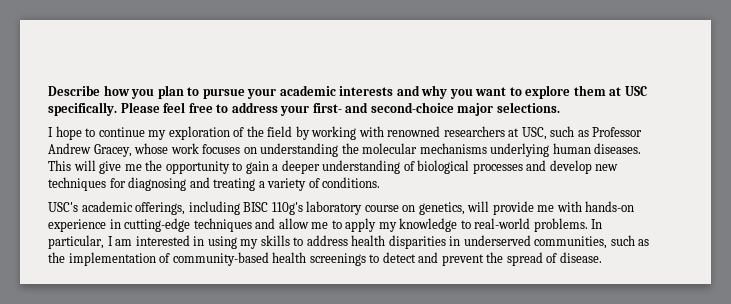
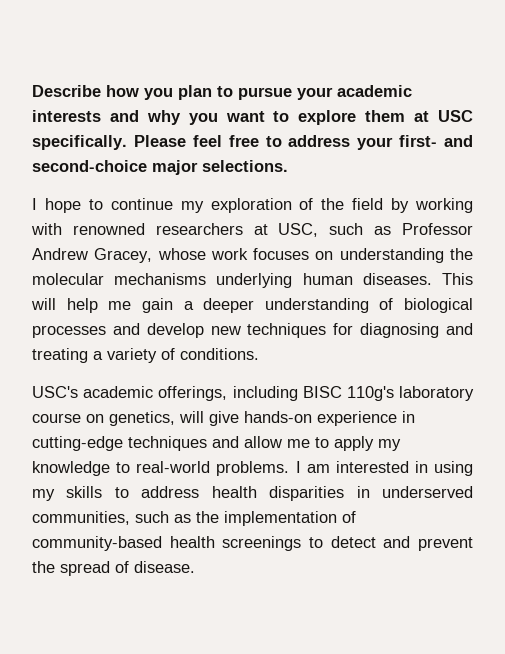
[99,160,243,174] give me the opportunity to -> [66,298,132,313] help me
[492,201,582,215] provide me with -> [209,411,239,426] give
[591,219,603,229] [48,235,104,249] In particular, -> (290, 468) none

